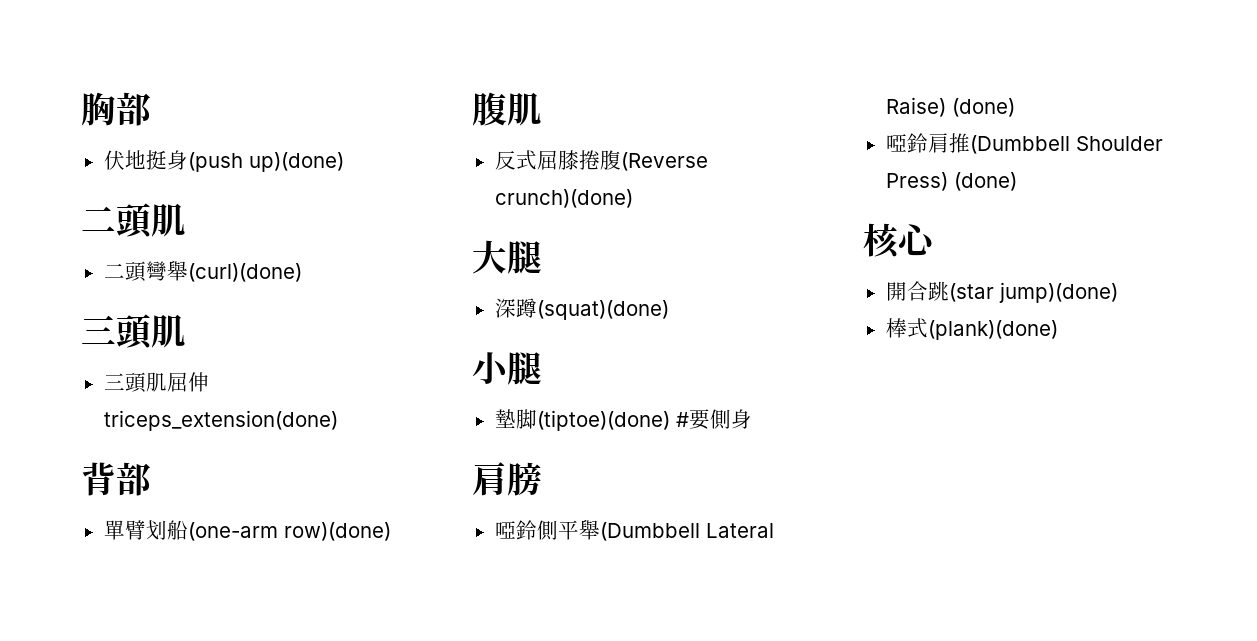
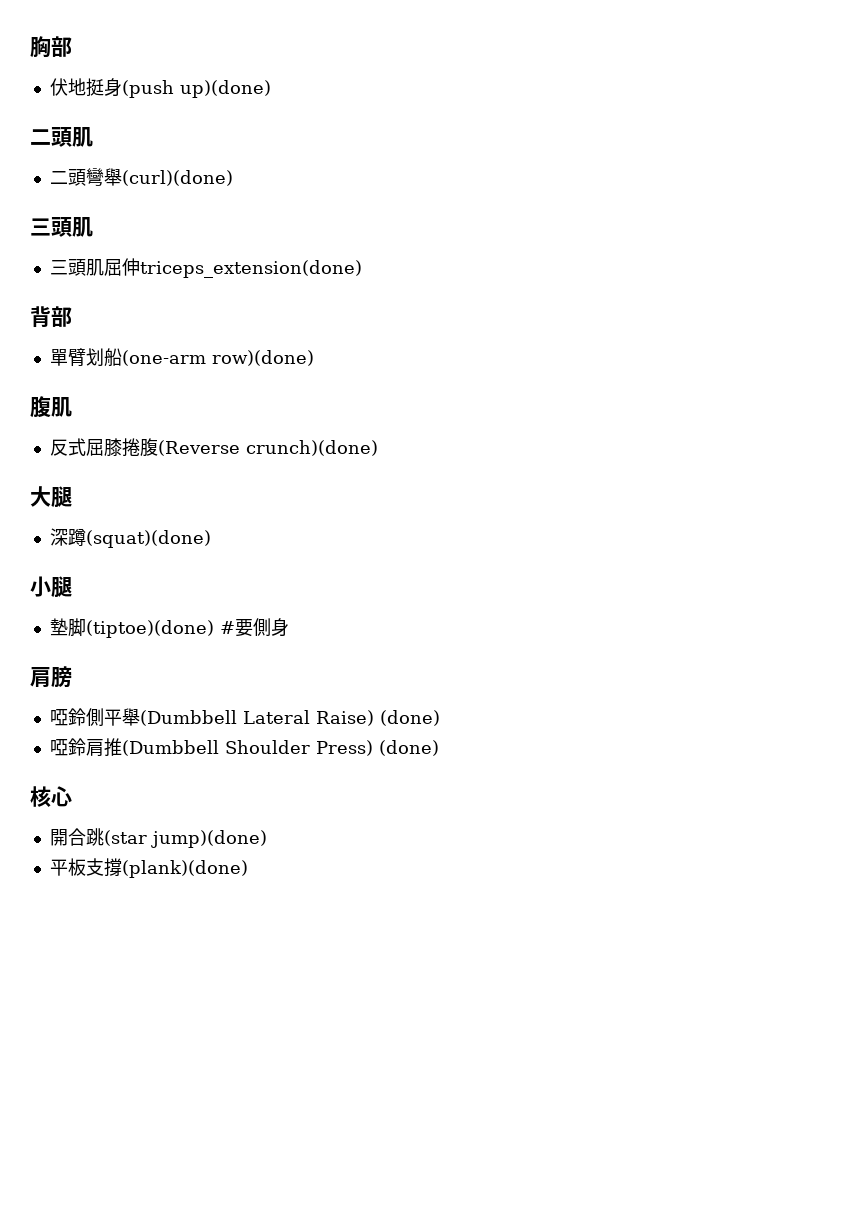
[885,318,928,338] 棒式 -> [49,858,122,877] 平板支撐

